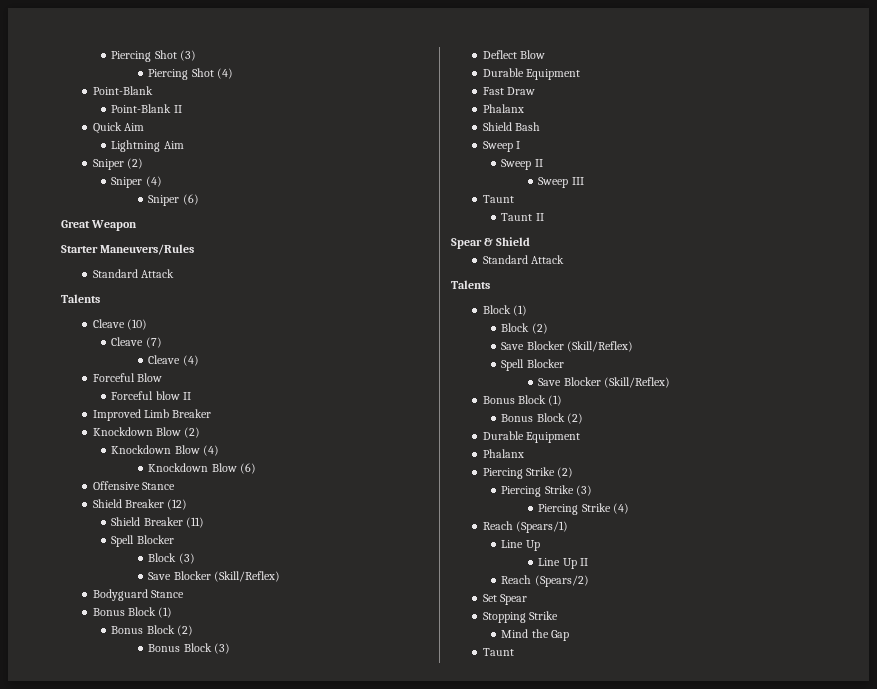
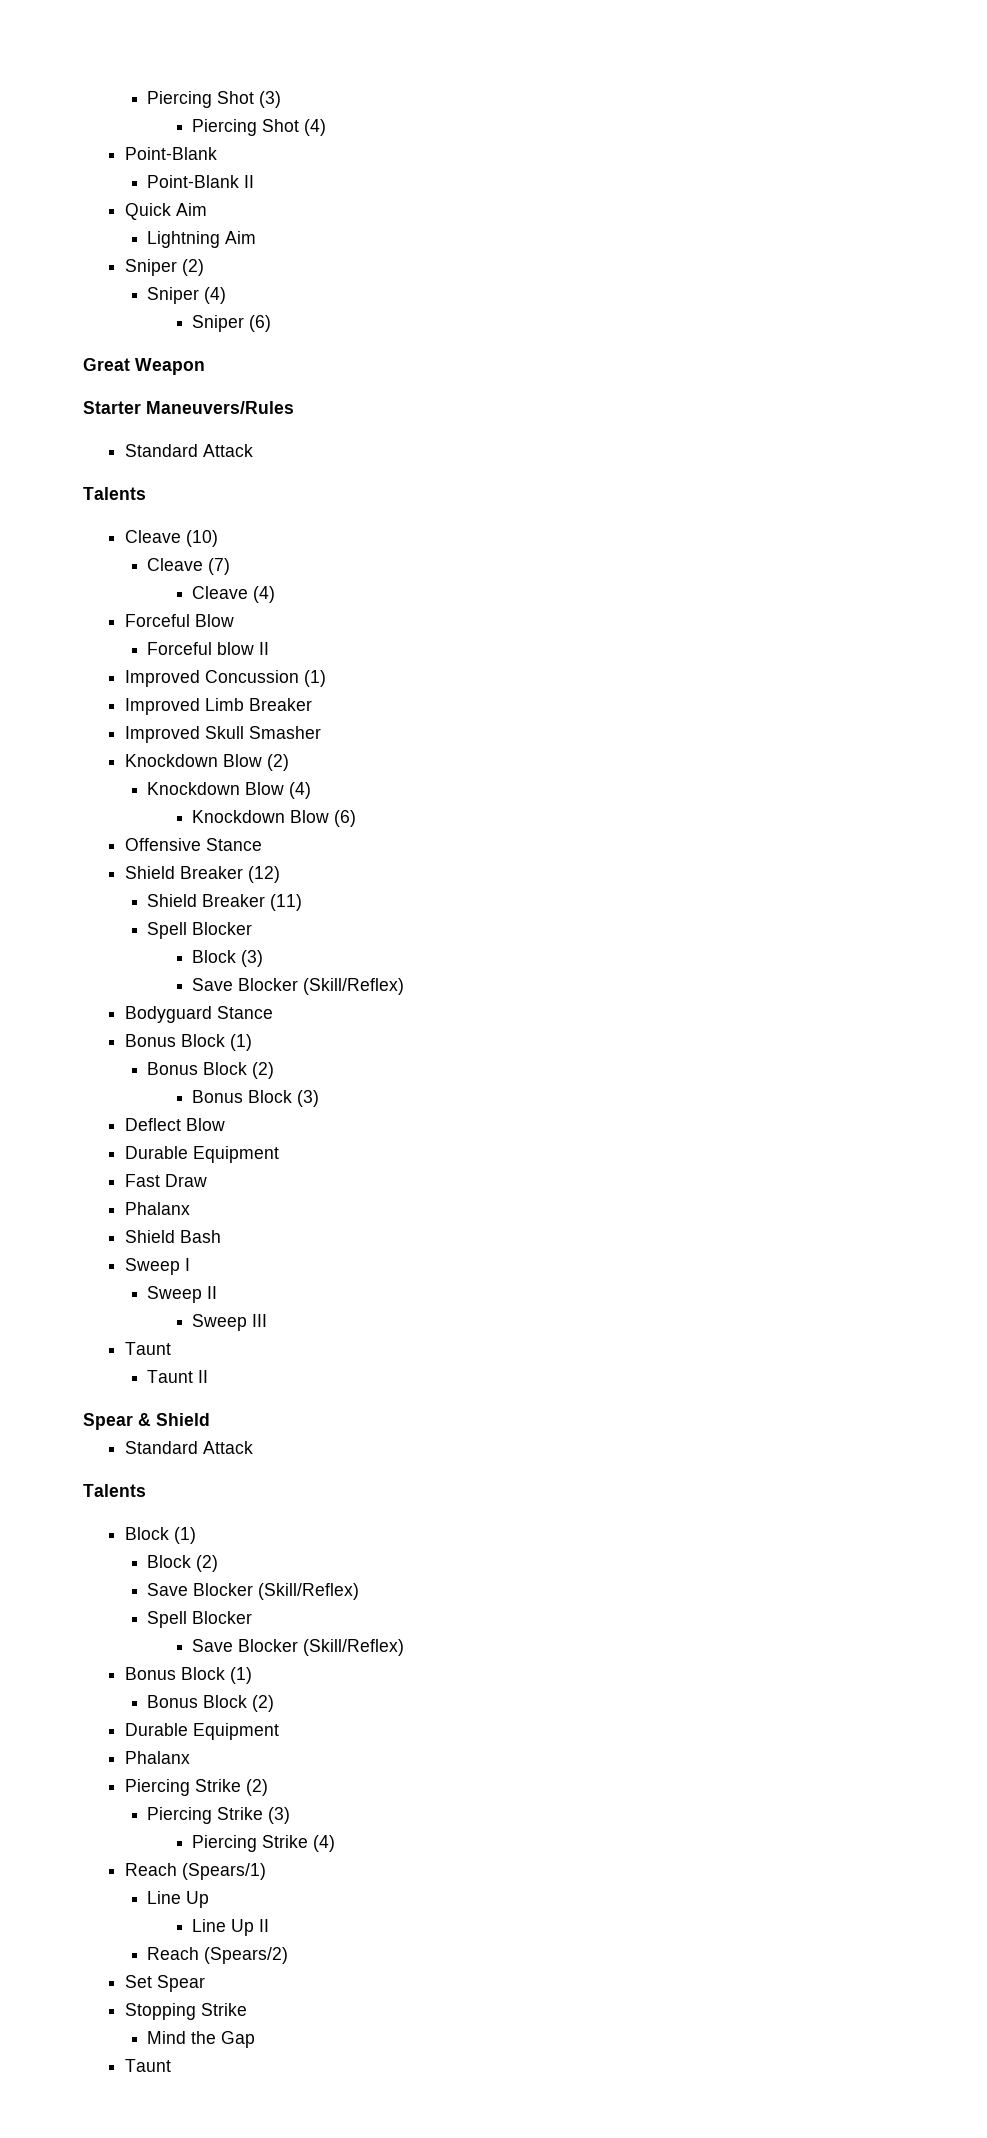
(191, 396) none -> [124,670,326,687] // Improved Concussion (1)
(212, 413) none -> [124,726,321,743] // Improved Skull Smasher

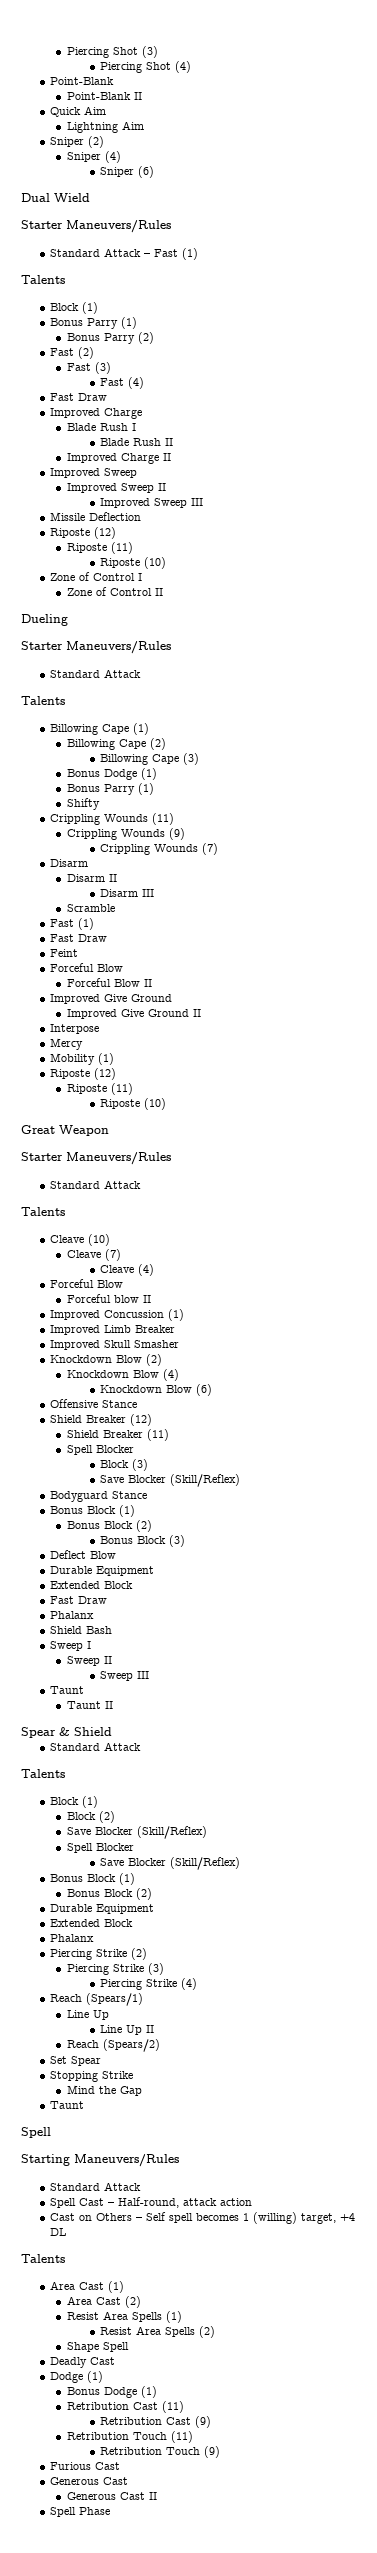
(272, 323) none -> [21,193,90,203] [21,220,171,233] [50,248,199,260] [21,275,65,284] [50,302,99,314] [50,317,138,329] [66,332,154,344] [50,347,95,359] [66,362,111,374] [99,377,144,389] [50,393,108,401] [50,408,143,419] [66,423,136,431] [99,438,173,446] [66,453,171,464] [50,468,138,478] [66,483,166,493] [99,498,203,508] [50,512,142,521] [50,527,117,539] [66,542,133,554] [99,557,166,569] [50,572,143,581] [66,587,163,596] [21,614,68,626] [21,641,171,654] [50,669,142,678] [21,696,65,705] [50,723,150,735] [66,738,166,750] [99,753,199,765] [66,768,157,780] [66,783,154,795] [66,798,100,810] [50,813,175,825] [66,828,185,840] [99,843,218,855] [50,859,89,867] [66,874,117,882] [99,889,154,897] [66,904,115,912] [50,918,95,930] [50,934,108,942] [50,949,79,957] [50,963,124,972] [66,978,152,987] [50,994,173,1004] [66,1009,201,1019] [50,1024,100,1034] [50,1038,84,1050] [50,1053,115,1065] [50,1068,117,1080] [66,1083,133,1095] [99,1098,166,1110] // Dual Wield // Starter Maneuvers/Rules // Standard Attack – Fast (1) // Talents // Block (1) // Bonus Parry (1) // Bonus Parry (2) // Fast (2) // Fast (3) // Fast (4) // Fast Draw // Improved Charge // Blade Rush I // Blade Rush II // Improved Charge II // Improved Sweep // Improved Sweep II // Improved Sweep III // Missile Deflection // Riposte (12) // Riposte (11) // Riposte (10) // Zone of Control I // Zone of Control II // Dueling // Starter Maneuvers/Rules // Standard Attack // Talents // Billowing Cape (1) // Billowing Cape (2) // Billowing Cape (3) // Bonus Dodge (1) // Bonus Parry (1) // Shifty // Crippling Wounds (11) // Crippling Wounds (9) // Crippling Wounds (7) // Disarm // Disarm II // Disarm III // Scramble // Fast (1) // Fast Draw // Feint // Forceful Blow // Forceful Blow II // Improved Give Ground // Improved Give Ground II // Interpose // Mercy // Mobility (1) // Riposte (12) // Riposte (11) // Riposte (10)
(279, 1154) none -> [50,1581,134,1589] // Extended Block
(279, 1731) none -> [50,1919,134,1927] // Extended Block
(171, 2065) none -> [21,2127,51,2138] [21,2154,179,2167] [50,2182,142,2191] [50,2197,253,2208] [50,2212,356,2224] [50,2228,67,2236] [21,2254,65,2263] [50,2281,125,2293] [66,2296,141,2308] [66,2311,182,2323] [99,2326,215,2338] [66,2342,129,2352] [50,2357,116,2368] [50,2371,104,2383] [66,2386,157,2398] [66,2401,184,2413] [99,2416,211,2428] [66,2431,193,2443] [99,2446,220,2458] [50,2462,121,2470] [50,2477,129,2485] [66,2492,157,2500] [50,2507,111,2517] // Spell // Starting Maneuvers/Rules // Standard Attack // Spell Cast – Half-round, attack action // Cast on Others – Self spell becomes 1 (willing) target, +4 DL // Talents // Area Cast (1) // Area Cast (2) // Resist Area Spells (1) // Resist Area Spells (2) // Shape Spell // Deadly Cast // Dodge (1) // Bonus Dodge (1) // Retribution Cast (11) // Retribution Cast (9) // Retribution Touch (11) // Retribution Touch (9) // Furious Cast // Generous Cast // Generous Cast II // Spell Phase

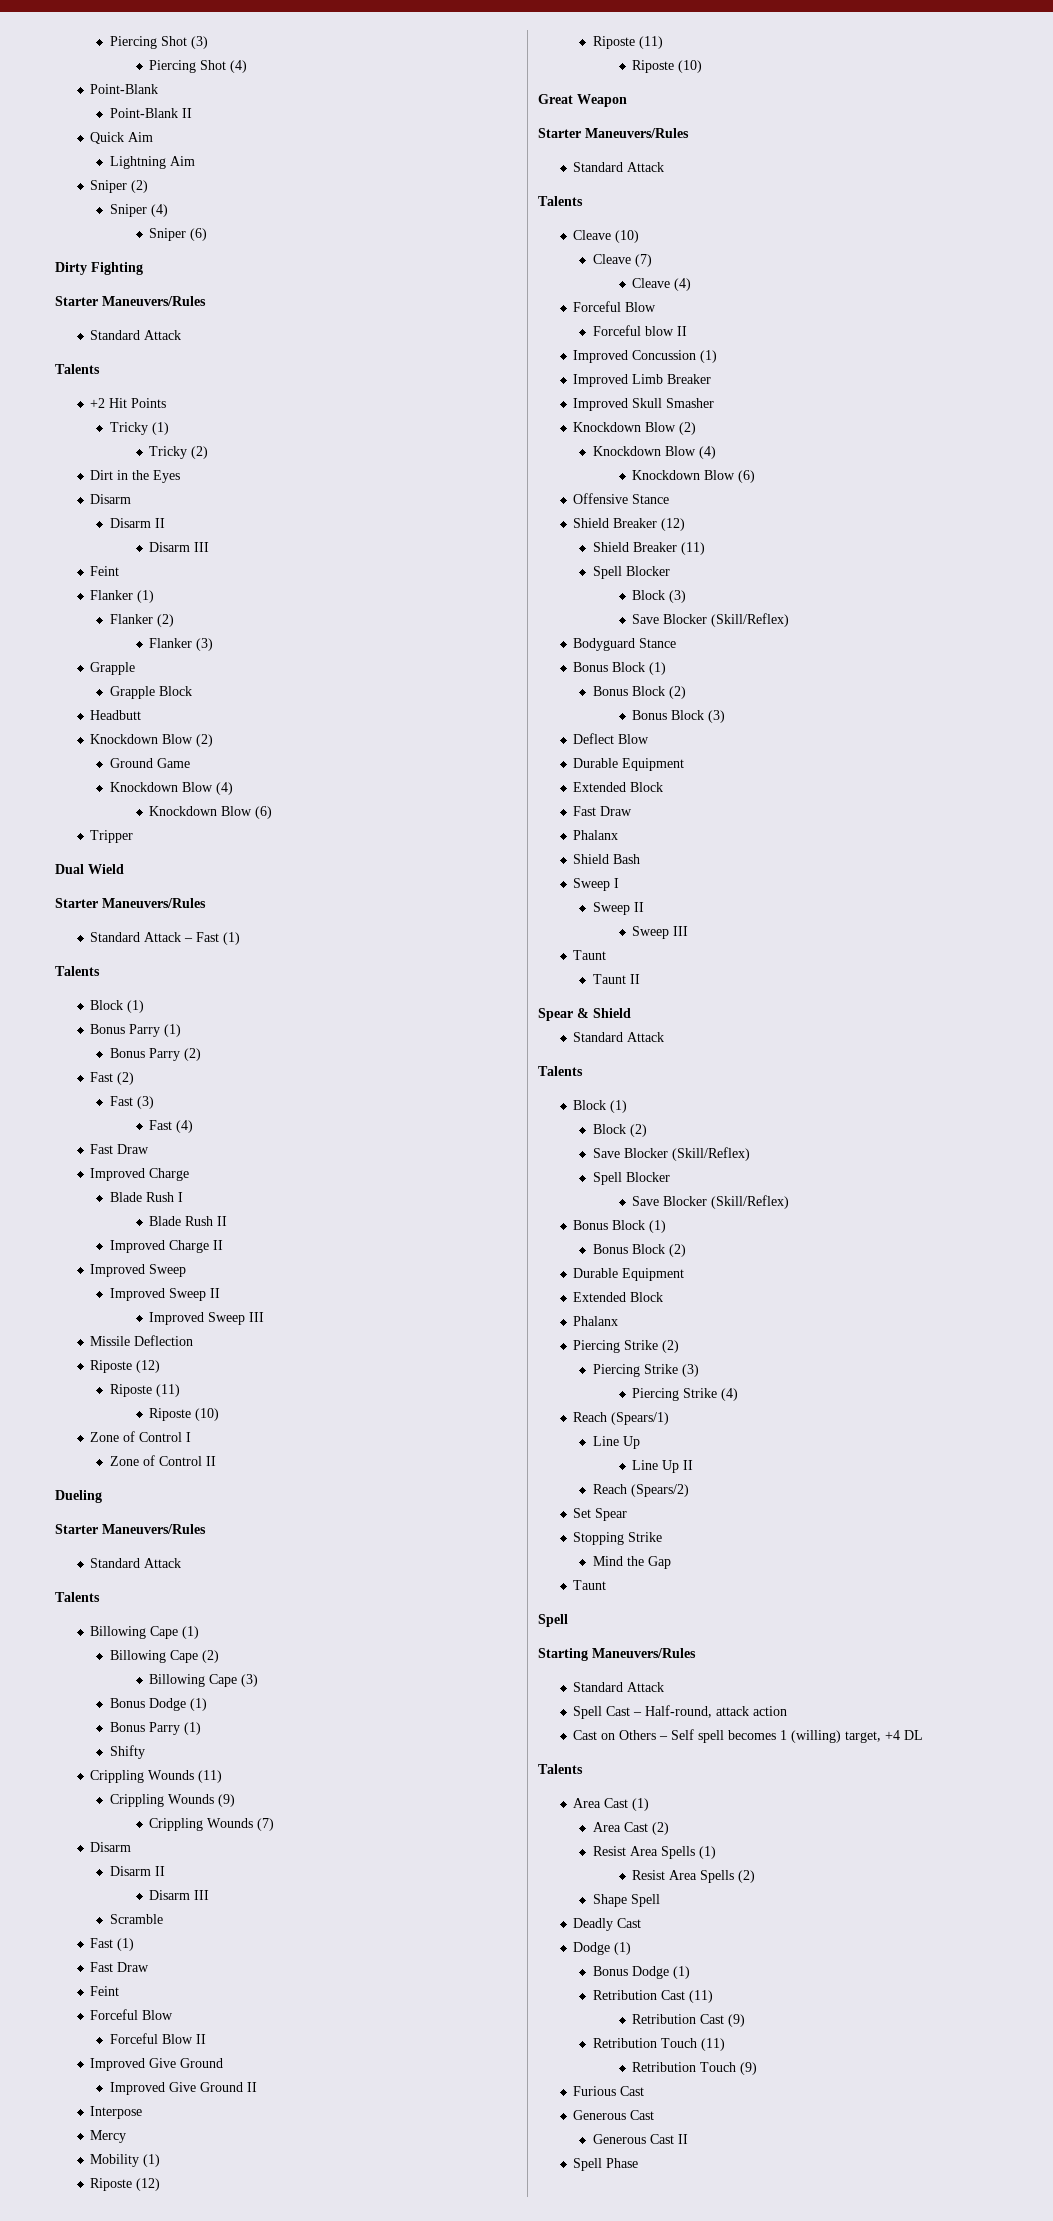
(154, 172) none -> [55,262,143,275] [55,296,206,306] [90,330,182,340] [55,364,100,374] [90,398,167,408] [109,422,169,435] [149,446,209,459] [90,470,181,483] [90,494,132,504] [109,518,165,528] [149,542,210,552] [90,566,120,576] [90,590,155,603] [109,614,174,627] [149,638,214,651] [90,662,136,675] [109,686,192,699] [90,710,142,720] [90,734,214,747] [109,758,190,768] [109,782,233,795] [149,806,273,819] [90,830,134,843] // Dirty Fighting // Starter Maneuvers/Rules // Standard Attack // Talents // +2 Hit Points // Tricky (1) // Tricky (2) // Dirt in the Eyes // Disarm // Disarm II // Disarm III // Feint // Flanker (1) // Flanker (2) // Flanker (3) // Grapple // Grapple Block // Headbutt // Knockdown Blow (2) // Ground Game // Knockdown Blow (4) // Knockdown Blow (6) // Tripper

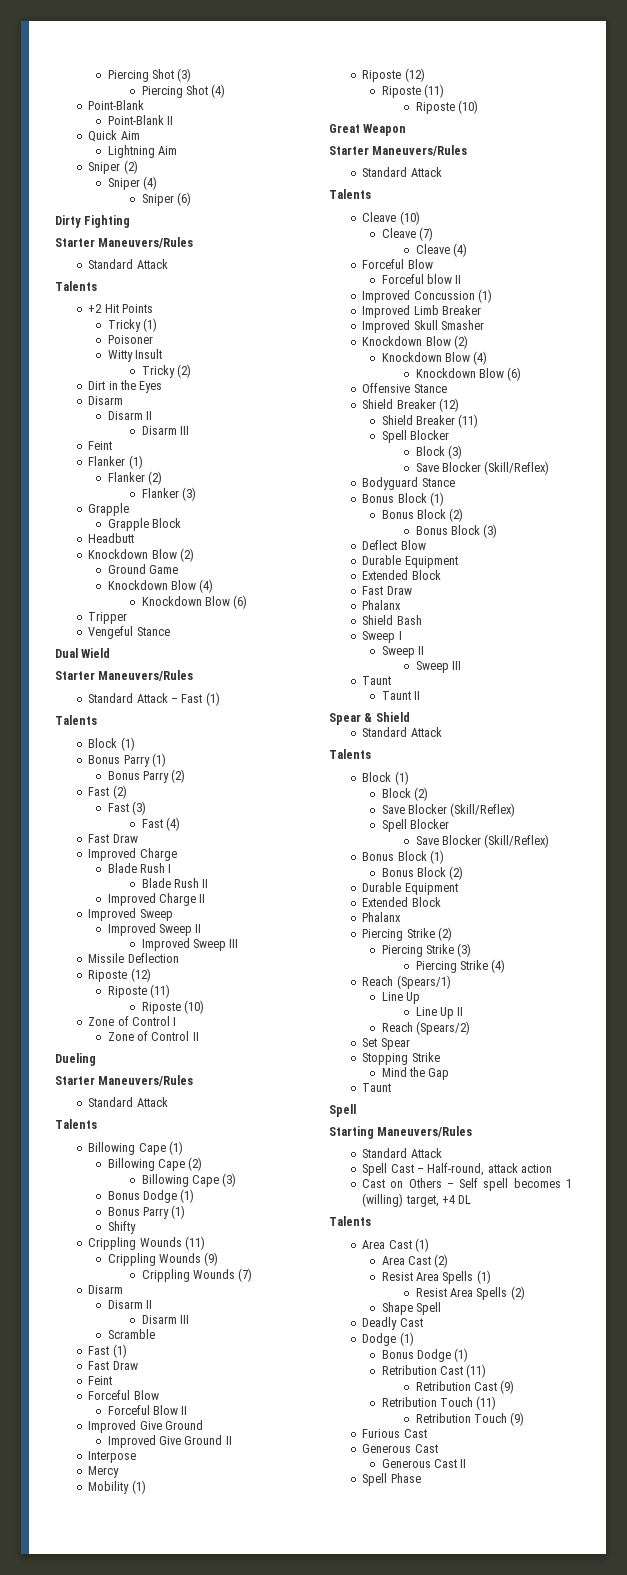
(169, 428) none -> [107,335,153,344] [107,349,162,362] // Poisoner // Witty Insult
(134, 836) none -> [88,626,170,639] // Vengeful Stance

